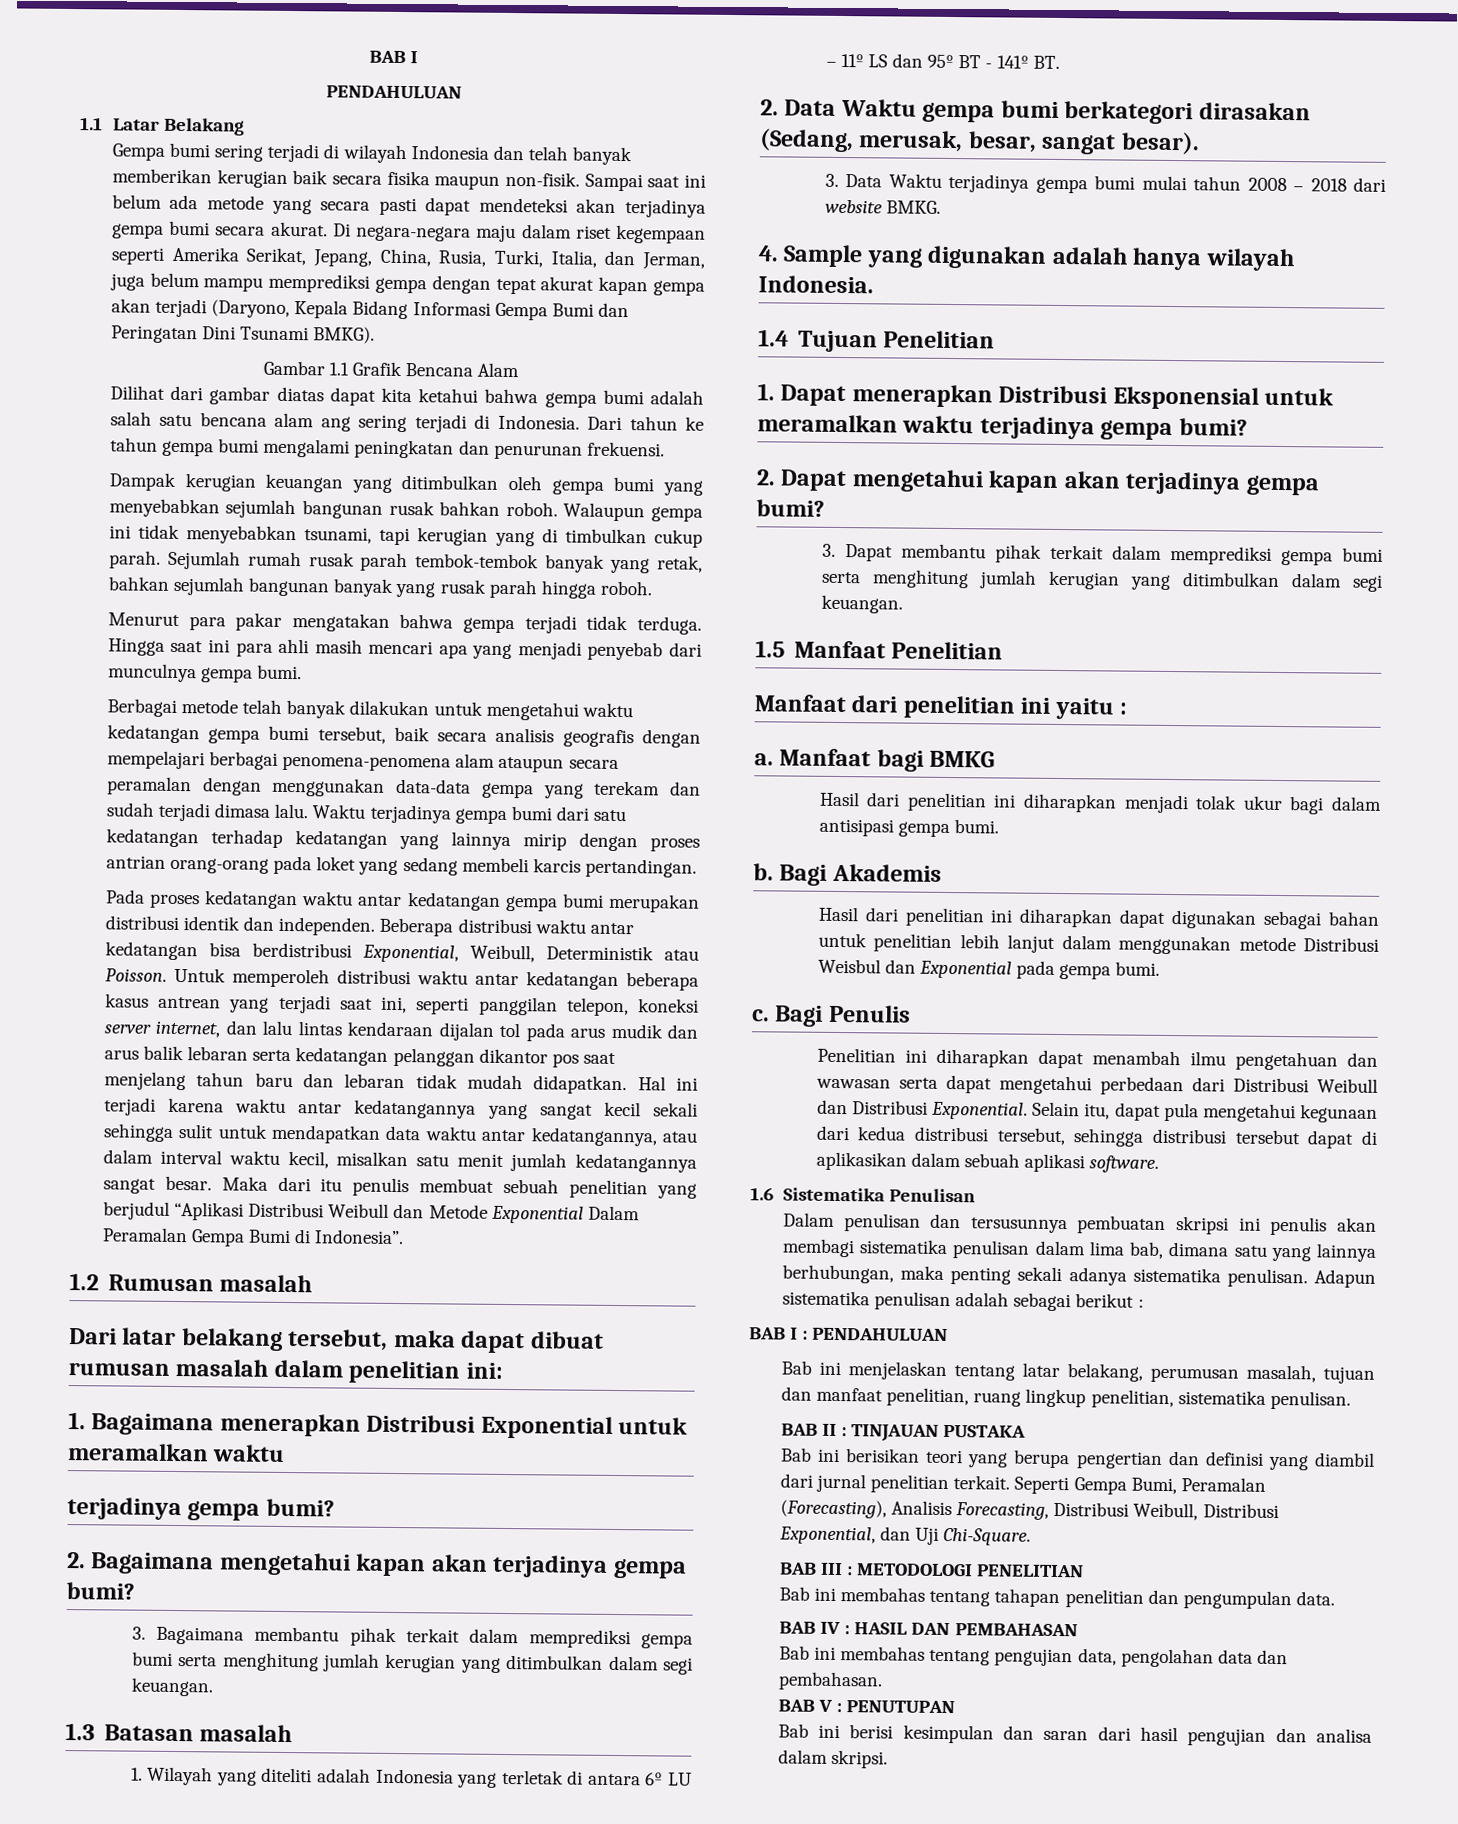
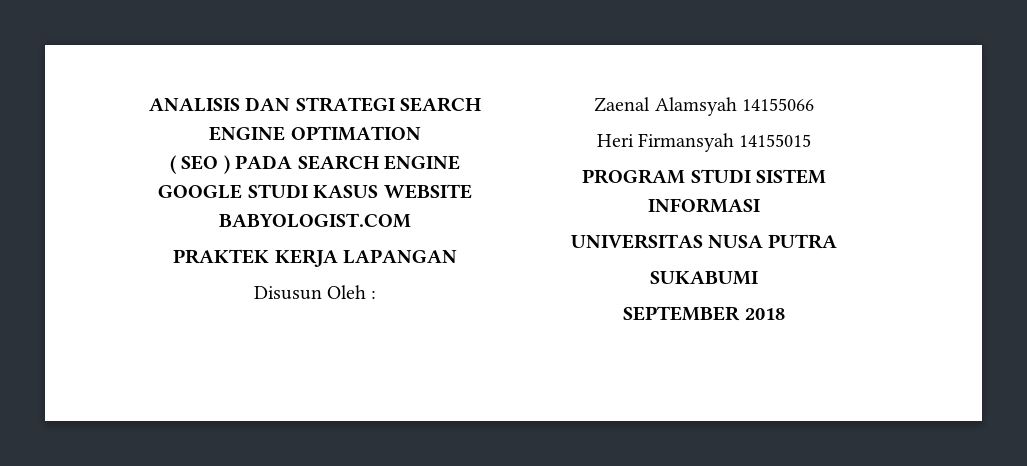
[368,50,419,64] [325,85,462,99] [80,117,245,136] [111,142,633,166] [111,168,706,192] [111,194,707,218] [111,220,707,244] [110,246,705,270] [109,272,705,296] [110,298,629,321] [110,325,376,344] [262,360,520,378] [109,385,704,408] [109,411,704,433] [109,437,665,460] [108,472,704,496] [108,498,703,522] [108,524,703,548] [108,550,704,574] [107,576,652,599] [107,612,703,635] [107,638,702,661] [107,663,303,683] [106,698,633,721] [106,724,702,748] [106,750,619,773] [106,776,702,799] [105,802,627,824] [105,828,700,852] [105,855,697,878] [105,889,701,913] [104,915,634,937] [104,941,699,963] [104,967,699,991] [104,993,700,1017] [103,1020,698,1042] [103,1045,616,1068] [103,1071,698,1095] [103,1097,699,1120] [102,1123,699,1147] [102,1149,698,1173] [102,1175,697,1199] [102,1201,640,1224] [101,1227,405,1247] [69,1273,312,1293] [69,1327,604,1354] [68,1358,503,1384] [68,1412,689,1439] [67,1443,286,1462] [67,1497,335,1521] [67,1552,687,1579] [66,1582,135,1600] [131,1626,694,1649] [131,1651,694,1675] [130,1677,214,1697] [65,1723,292,1743] [130,1766,693,1788] [825,53,1060,69] [760,98,1311,125] [759,128,1200,155] [824,173,1386,194] [824,199,941,214] [758,244,1295,272] [758,275,874,294] [758,329,995,353] [757,383,1335,410] [757,414,1248,441] [756,469,1319,496] [756,499,825,517] [821,543,1384,566] [820,569,1383,592] [820,594,903,614] [755,640,1003,660] [754,694,1128,720] [754,748,996,772] [818,791,1382,815] [818,818,999,837] [753,863,942,886] [817,906,1380,930] [817,932,1379,955] [817,958,1161,980] [752,1004,911,1027] [816,1047,1378,1071] [815,1074,1378,1096] [816,1099,1378,1123] [815,1125,1379,1149] [815,1151,1160,1173] [750,1187,976,1203] [782,1212,1377,1236] [781,1238,1378,1262] [781,1264,1376,1288] [781,1290,1144,1312] [749,1327,949,1342] [780,1360,1375,1384] [780,1386,1351,1410] [780,1423,1027,1442] [780,1447,1375,1471] [779,1473,1266,1495] [779,1499,1279,1521] [778,1526,1032,1546] [778,1562,1085,1578] [778,1586,1335,1610] [778,1621,1078,1637] [778,1645,1288,1668] [777,1671,883,1691] [777,1699,956,1714] [777,1723,1372,1746] [777,1749,888,1769] BAB I // PENDAHULUAN // 1.1 Latar Belakang // Gempa bumi sering terjadi di wilayah Indonesia dan telah banyak memberikan kerugian baik secara fisika maupun non-fisik. Sampai saat ini belum ada metode yang secara pasti dapat mendeteksi akan terjadinya gempa bumi secara akurat. Di negara-negara maju dalam riset kegempaan seperti Amerika Serikat, Jepang, China, Rusia, Turki, Italia, dan Jerman, juga belum mampu memprediksi gempa dengan tepat akurat kapan gempa akan terjadi (Daryono, Kepala Bidang Informasi Gempa Bumi dan Peringatan Dini Tsunami BMKG). // Gambar 1.1 Grafik Bencana Alam // Dilihat dari gambar diatas dapat kita ketahui bahwa gempa bumi adalah salah satu bencana alam ang sering terjadi di Indonesia. Dari tahun ke tahun gempa bumi mengalami peningkatan dan penurunan frekuensi. // Dampak kerugian keuangan yang ditimbulkan oleh gempa bumi yang menyebabkan sejumlah bangunan rusak bahkan roboh. Walaupun gempa ini tidak menyebabkan tsunami, tapi kerugian yang di timbulkan cukup parah. Sejumlah rumah rusak parah tembok-tembok banyak yang retak, bahkan sejumlah bangunan banyak yang rusak parah hingga roboh. // Menurut para pakar mengatakan bahwa gempa terjadi tidak terduga. Hingga saat ini para ahli masih mencari apa yang menjadi penyebab dari munculnya gempa bumi. // Berbagai metode telah banyak dilakukan untuk mengetahui waktu kedatangan gempa bumi tersebut, baik secara analisis geografis dengan mempelajari berbagai penomena-penomena alam ataupun secara peramalan dengan menggunakan data-data gempa yang terekam dan sudah terjadi dimasa lalu. Waktu terjadinya gempa bumi dari satu kedatangan terhadap kedatangan yang lainnya mirip dengan proses antrian orang-orang pada loket yang sedang membeli karcis pertandingan. // Pada proses kedatangan waktu antar kedatangan gempa bumi merupakan distribusi identik dan independen. Beberapa distribusi waktu antar kedatangan bisa berdistribusi Exponential, Weibull, Deterministik atau Poisson. Untuk memperoleh distribusi waktu antar kedatangan beberapa kasus antrean yang terjadi saat ini, seperti panggilan telepon, koneksi server internet, dan lalu lintas kendaraan dijalan tol pada arus mudik dan arus balik lebaran serta kedatangan pelanggan dikantor pos saat menjelang tahun baru dan lebaran tidak mudah didapatkan. Hal ini terjadi karena waktu antar kedatangannya yang sangat kecil sekali sehingga sulit untuk mendapatkan data waktu antar kedatangannya, atau dalam interval waktu kecil, misalkan satu menit jumlah kedatangannya sangat besar. Maka dari itu penulis membuat sebuah penelitian yang berjudul “Aplikasi Distribusi Weibull dan Metode Exponential Dalam Peramalan Gempa Bumi di Indonesia”. // 1.2 Rumusan masalah // Dari latar belakang tersebut, maka dapat dibuat rumusan masalah dalam penelitian ini: // 1. Bagaimana menerapkan Distribusi Exponential untuk meramalkan waktu // terjadinya gempa bumi? // 2. Bagaimana mengetahui kapan akan terjadinya gempa bumi? // 3. Bagaimana membantu pihak terkait dalam memprediksi gempa bumi serta menghitung jumlah kerugian yang ditimbulkan dalam segi keuangan. // 1.3 Batasan masalah // 1. Wilayah yang diteliti adalah Indonesia yang terletak di antara 6º LU – 11º LS dan 95º BT - 141º BT. // 2. Data Waktu gempa bumi berkategori dirasakan (Sedang, merusak, besar, sangat besar). // 3. Data Waktu terjadinya gempa bumi mulai tahun 2008 – 2018 dari website BMKG. // 4. Sample yang digunakan adalah hanya wilayah Indonesia. // 1.4 Tujuan Penelitian // 1. Dapat menerapkan Distribusi Eksponensial untuk meramalkan waktu terjadinya gempa bumi? // 2. Dapat mengetahui kapan akan terjadinya gempa bumi? // 3. Dapat membantu pihak terkait dalam memprediksi gempa bumi serta menghitung jumlah kerugian yang ditimbulkan dalam segi keuangan. // 1.5 Manfaat Penelitian // Manfaat dari penelitian ini yaitu : // a. Manfaat bagi BMKG // Hasil dari penelitian ini diharapkan menjadi tolak ukur bagi dalam antisipasi gempa bumi. // b. Bagi Akademis // Hasil dari penelitian ini diharapkan dapat digunakan sebagai bahan untuk penelitian lebih lanjut dalam menggunakan metode Distribusi Weisbul dan Exponential pada gempa bumi. // c. Bagi Penulis // Penelitian ini diharapkan dapat menambah ilmu pengetahuan dan wawasan serta dapat mengetahui perbedaan dari Distribusi Weibull dan Distribusi Exponential. Selain itu, dapat pula mengetahui kegunaan dari kedua distribusi tersebut, sehingga distribusi tersebut dapat di aplikasikan dalam sebuah aplikasi software. // 1.6 Sistematika Penulisan // Dalam penulisan dan tersusunnya pembuatan skripsi ini penulis akan membagi sistematika penulisan dalam lima bab, dimana satu yang lainnya berhubungan, maka penting sekali adanya sistematika penulisan. Adapun sistematika penulisan adalah sebagai berikut : // BAB I : PENDAHULUAN // Bab ini menjelaskan tentang latar belakang, perumusan masalah, tujuan dan manfaat penelitian, ruang lingkup penelitian, sistematika penulisan. // BAB II : TINJAUAN PUSTAKA // Bab ini berisikan teori yang berupa pengertian dan definisi yang diambil dari jurnal penelitian terkait. Seperti Gempa Bumi, Peramalan (Forecasting), Analisis Forecasting, Distribusi Weibull, Distribusi Exponential, dan Uji Chi-Square. // BAB III : METODOLOGI PENELITIAN // Bab ini membahas tentang tahapan penelitian dan pengumpulan data. // BAB IV : HASIL DAN PEMBAHASAN // Bab ini membahas tentang pengujian data, pengolahan data dan pembahasan. // BAB V : PENUTUPAN // Bab ini berisi kesimpulan dan saran dari hasil pengujian dan analisa dalam skripsi. -> [148,97,482,112] [209,126,421,141] [170,155,460,174] [158,184,472,199] [219,213,411,228] [173,249,457,267] [253,285,377,300] [594,97,814,116] [596,133,812,152] [582,169,826,184] [648,198,760,213] [570,234,838,249] [650,271,758,285] [623,306,785,321] ANALISIS DAN STRATEGI SEARCH ENGINE OPTIMATION // ( SEO ) PADA SEARCH ENGINE GOOGLE STUDI KASUS WEBSITE BABYOLOGIST.COM // PRAKTEK KERJA LAPANGAN // Disusun Oleh : // Zaenal Alamsyah 14155066 // Heri Firmansyah 14155015 // PROGRAM STUDI SISTEM INFORMASI // UNIVERSITAS NUSA PUTRA // SUKABUMI // SEPTEMBER 2018

